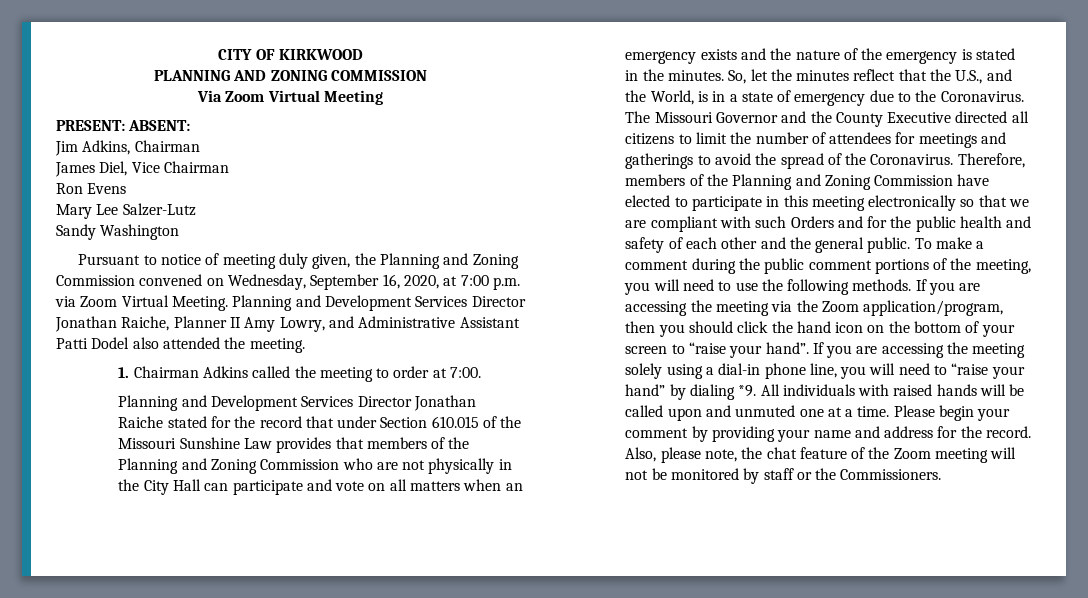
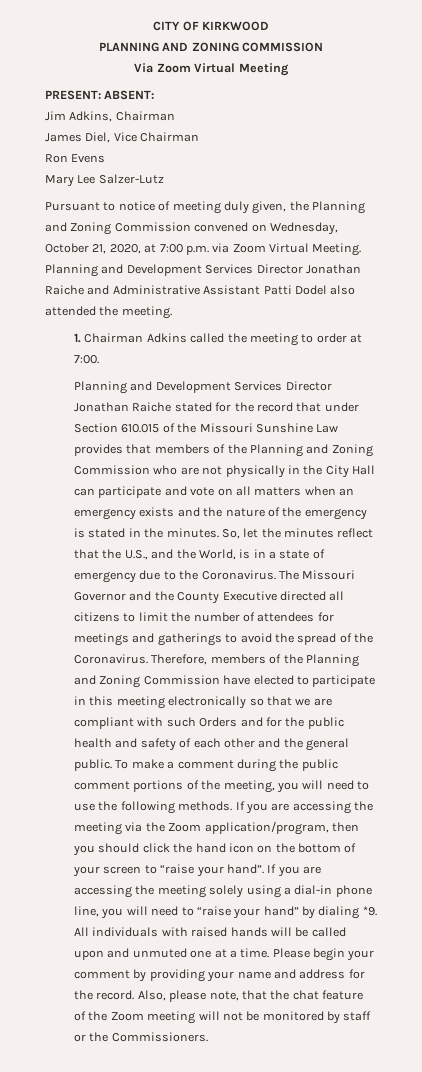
[56,224,180,240] // Sandy Washington -> (164, 179) none
[310,274,400,290] September 16, -> [45,243,107,254] October 21,
[121,316,325,332] Raiche, Planner II Amy Lowry, -> [45,285,84,295] Raiche
(737, 455) none -> [241,990,267,1000] that

